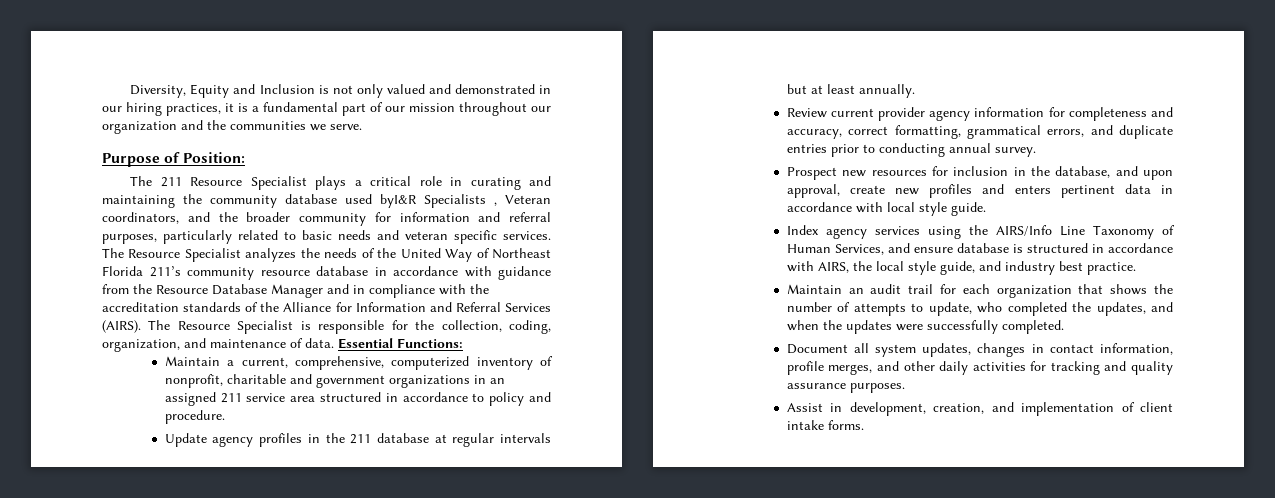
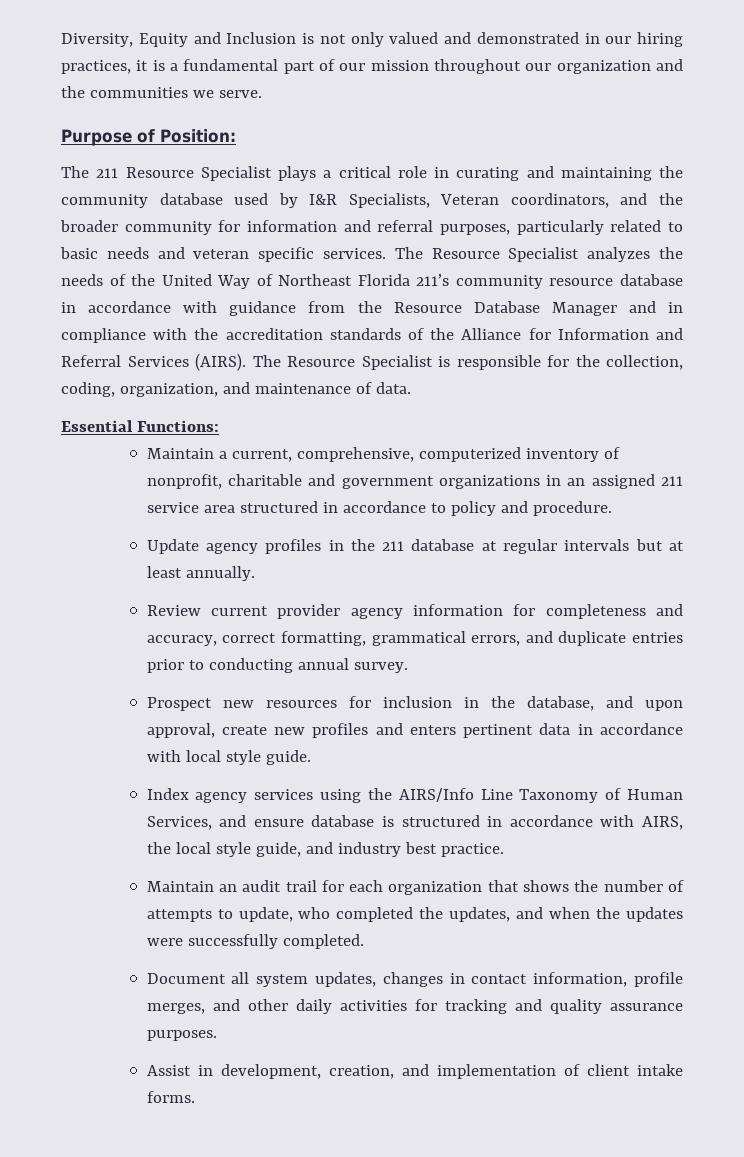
[380,194,497,208] byI&R Specialists , -> [278,193,430,208] by I&R Specialists,
(334, 343) none -> (411, 388) //

